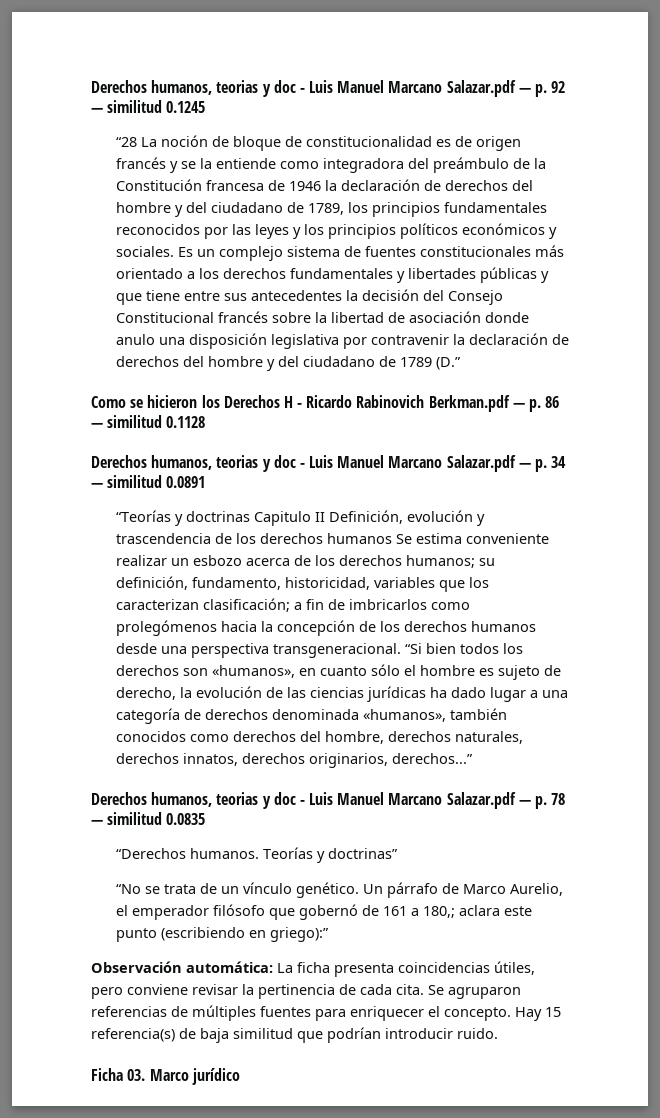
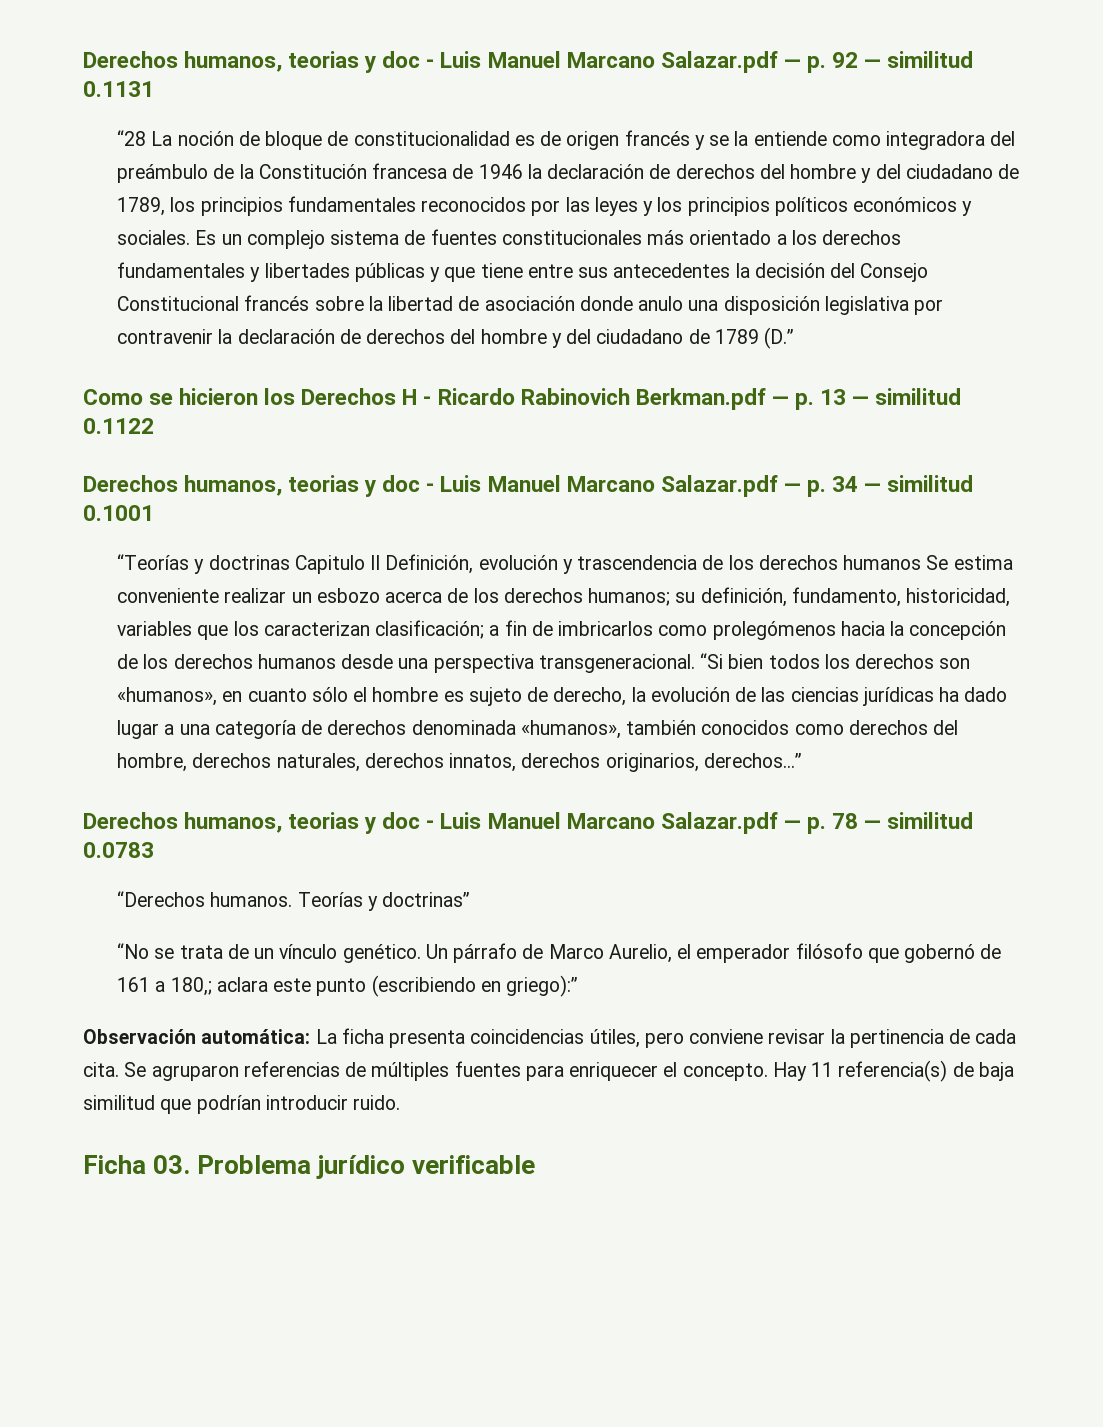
[166,101,206,113] 0.1245 -> [83,81,154,97] 0.1131
[545,396,560,408] [91,415,206,428] 86 — similitud 0.1128 -> [819,388,962,405] [83,418,154,434] 13 — similitud 0.1122
[166,476,206,488] 0.0891 -> [83,505,154,521] 0.1001
[166,813,206,825] 0.0835 -> [83,842,154,858] 0.0783
[545,1007,561,1017] 15 -> [811,1062,834,1077] 11
[149,1068,240,1085] Marco jurídico -> [197,1155,536,1179] Problema jurídico verificable

